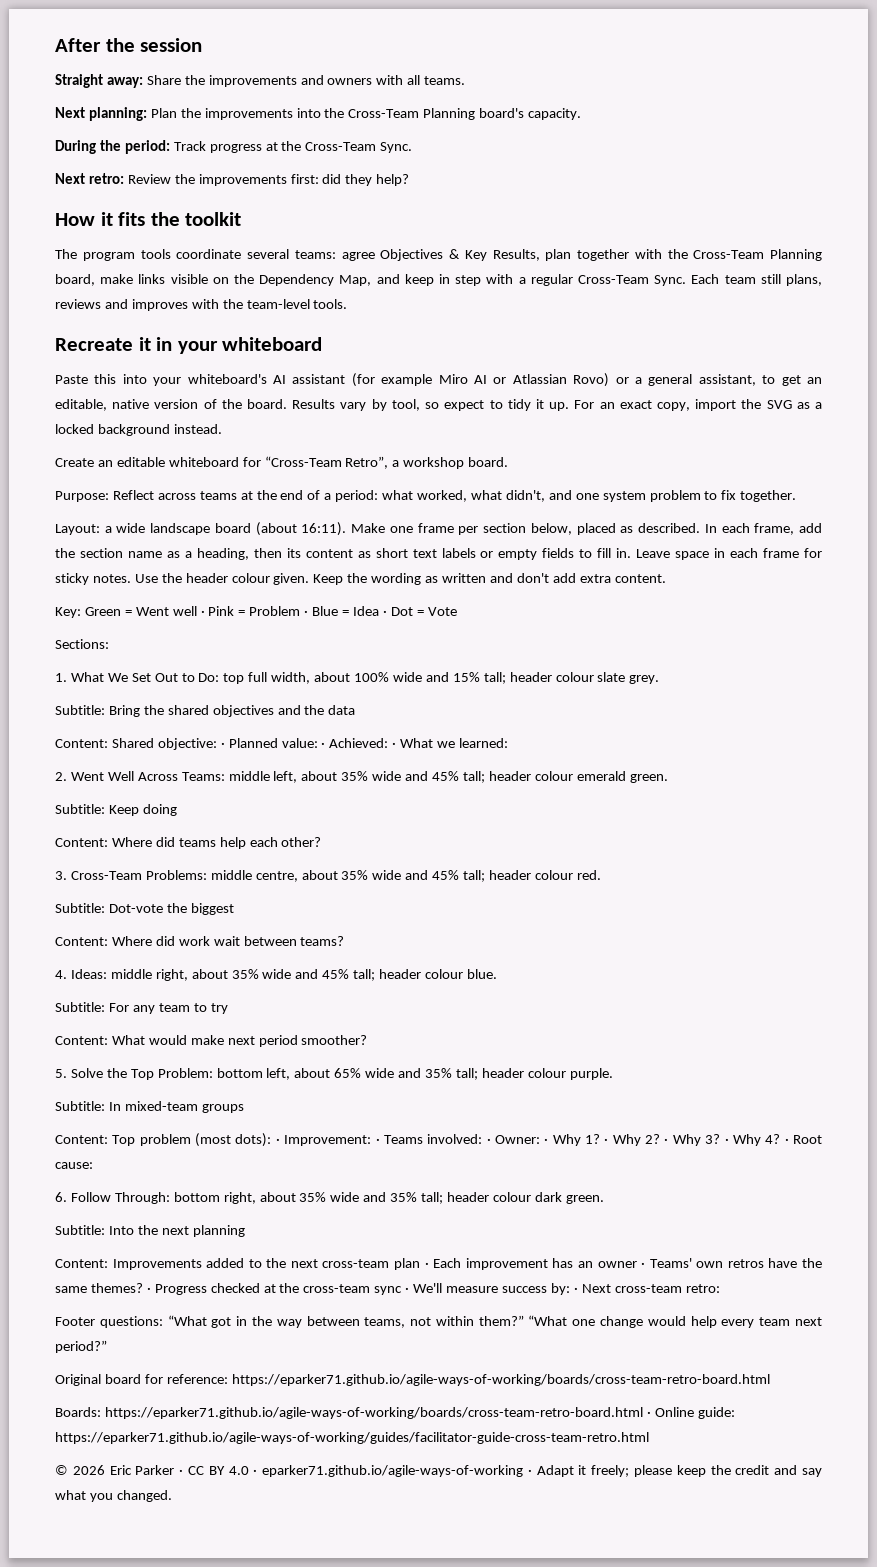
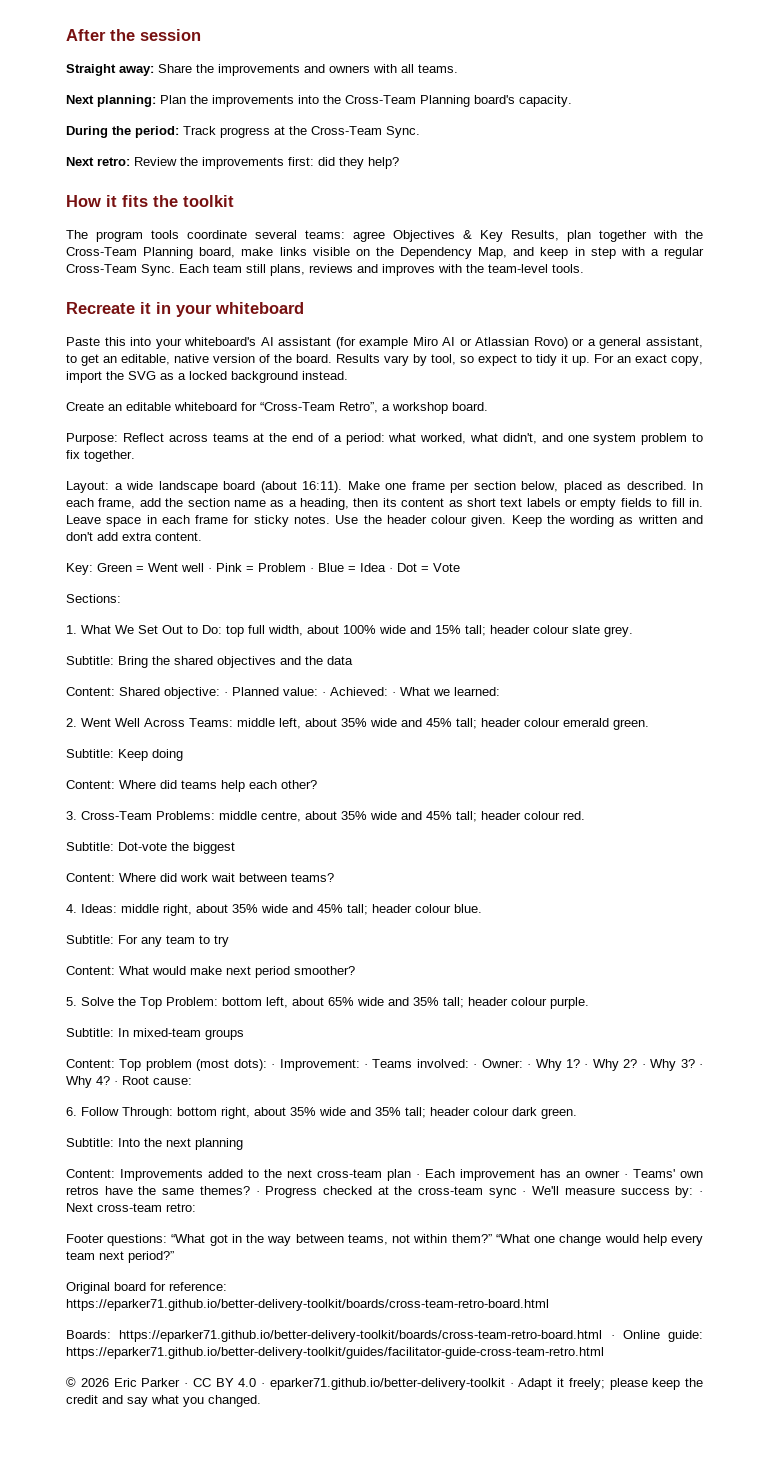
[231,1374,770,1386] https://eparker71.github.io/agile-ways-of-working/boards/cross-team-retro-board.html -> [66,1299,549,1311] https://eparker71.github.io/better-delivery-toolkit/boards/cross-team-retro-board.html
[104,1407,643,1419] https://eparker71.github.io/agile-ways-of-working/boards/cross-team-retro-board.html -> [119,1330,603,1342] https://eparker71.github.io/better-delivery-toolkit/boards/cross-team-retro-board.html
[55,1432,649,1444] https://eparker71.github.io/agile-ways-of-working/guides/facilitator-guide-cross-team-retro.html -> [66,1347,604,1359] https://eparker71.github.io/better-delivery-toolkit/guides/facilitator-guide-cross-team-retro.html
[262,1465,524,1477] eparker71.github.io/agile-ways-of-working -> [269,1378,505,1390] eparker71.github.io/better-delivery-toolkit

